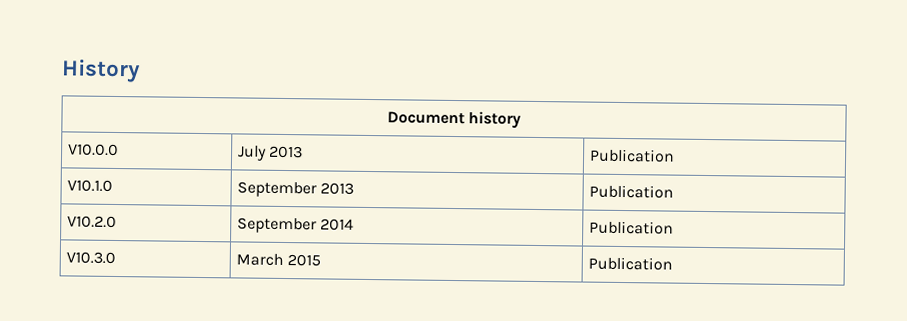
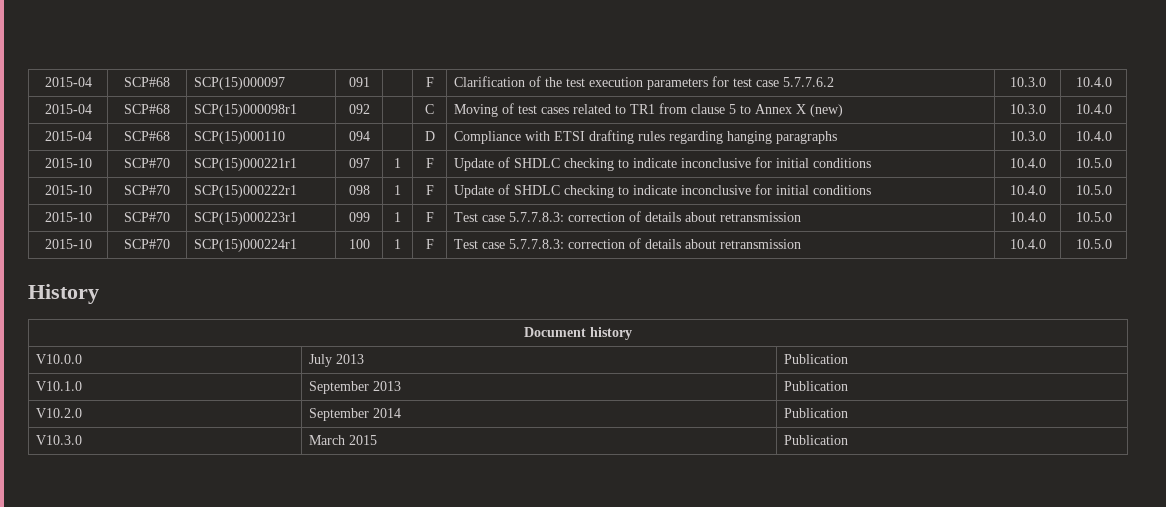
(61, 71) none -> [44,77,92,87] [124,77,170,87] [194,77,286,90] [348,77,370,87] [425,77,434,87] [454,76,835,90] [1009,77,1046,87] [1075,77,1112,87] [44,104,92,114] [124,104,170,114] [194,104,298,117] [348,104,370,114] [425,104,434,114] [454,103,844,117] [1009,104,1046,114] [1075,104,1112,114] [44,131,92,141] [124,131,170,141] [194,131,286,144] [348,131,370,141] [424,131,435,141] [454,130,838,144] [1009,131,1046,141] [1075,131,1112,141] [44,158,92,168] [124,158,170,168] [194,158,298,171] [348,158,370,168] [394,158,401,168] [425,158,434,168] [454,157,872,171] [1009,158,1046,168] [1075,158,1112,168] [44,185,92,195] [124,185,170,195] [194,185,298,198] [348,185,370,195] [394,185,401,195] [425,185,434,195] [454,184,872,198] [1009,185,1046,195] [1075,185,1112,195] [44,212,92,222] [124,212,170,222] [194,212,298,225] [348,212,370,222] [394,212,401,222] [425,212,434,222] [454,211,802,222] [1009,212,1046,222] [1075,212,1112,222] [44,239,92,249] [124,239,170,249] [194,239,298,252] [348,239,370,249] [394,239,401,249] [425,239,434,249] [454,238,802,249] [1009,239,1046,249] [1075,239,1112,249] 2015-04 | SCP#68 | SCP(15)000097 | 091 | | F | Clarification of the test execution parameters for test case 5.7.7.6.2 | 10.3.0 | 10.4.0 // 2015-04 | SCP#68 | SCP(15)000098r1 | 092 | | C | Moving of test cases related to TR1 from clause 5 to Annex X (new) | 10.3.0 | 10.4.0 // 2015-04 | SCP#68 | SCP(15)000110 | 094 | | D | Compliance with ETSI drafting rules regarding hanging paragraphs | 10.3.0 | 10.4.0 // 2015-10 | SCP#70 | SCP(15)000221r1 | 097 | 1 | F | Update of SHDLC checking to indicate inconclusive for initial conditions | 10.4.0 | 10.5.0 // 2015-10 | SCP#70 | SCP(15)000222r1 | 098 | 1 | F | Update of SHDLC checking to indicate inconclusive for initial conditions | 10.4.0 | 10.5.0 // 2015-10 | SCP#70 | SCP(15)000223r1 | 099 | 1 | F | Test case 5.7.7.8.3: correction of details about retransmission | 10.4.0 | 10.5.0 // 2015-10 | SCP#70 | SCP(15)000224r1 | 100 | 1 | F | Test case 5.7.7.8.3: correction of details about retransmission | 10.4.0 | 10.5.0 //

